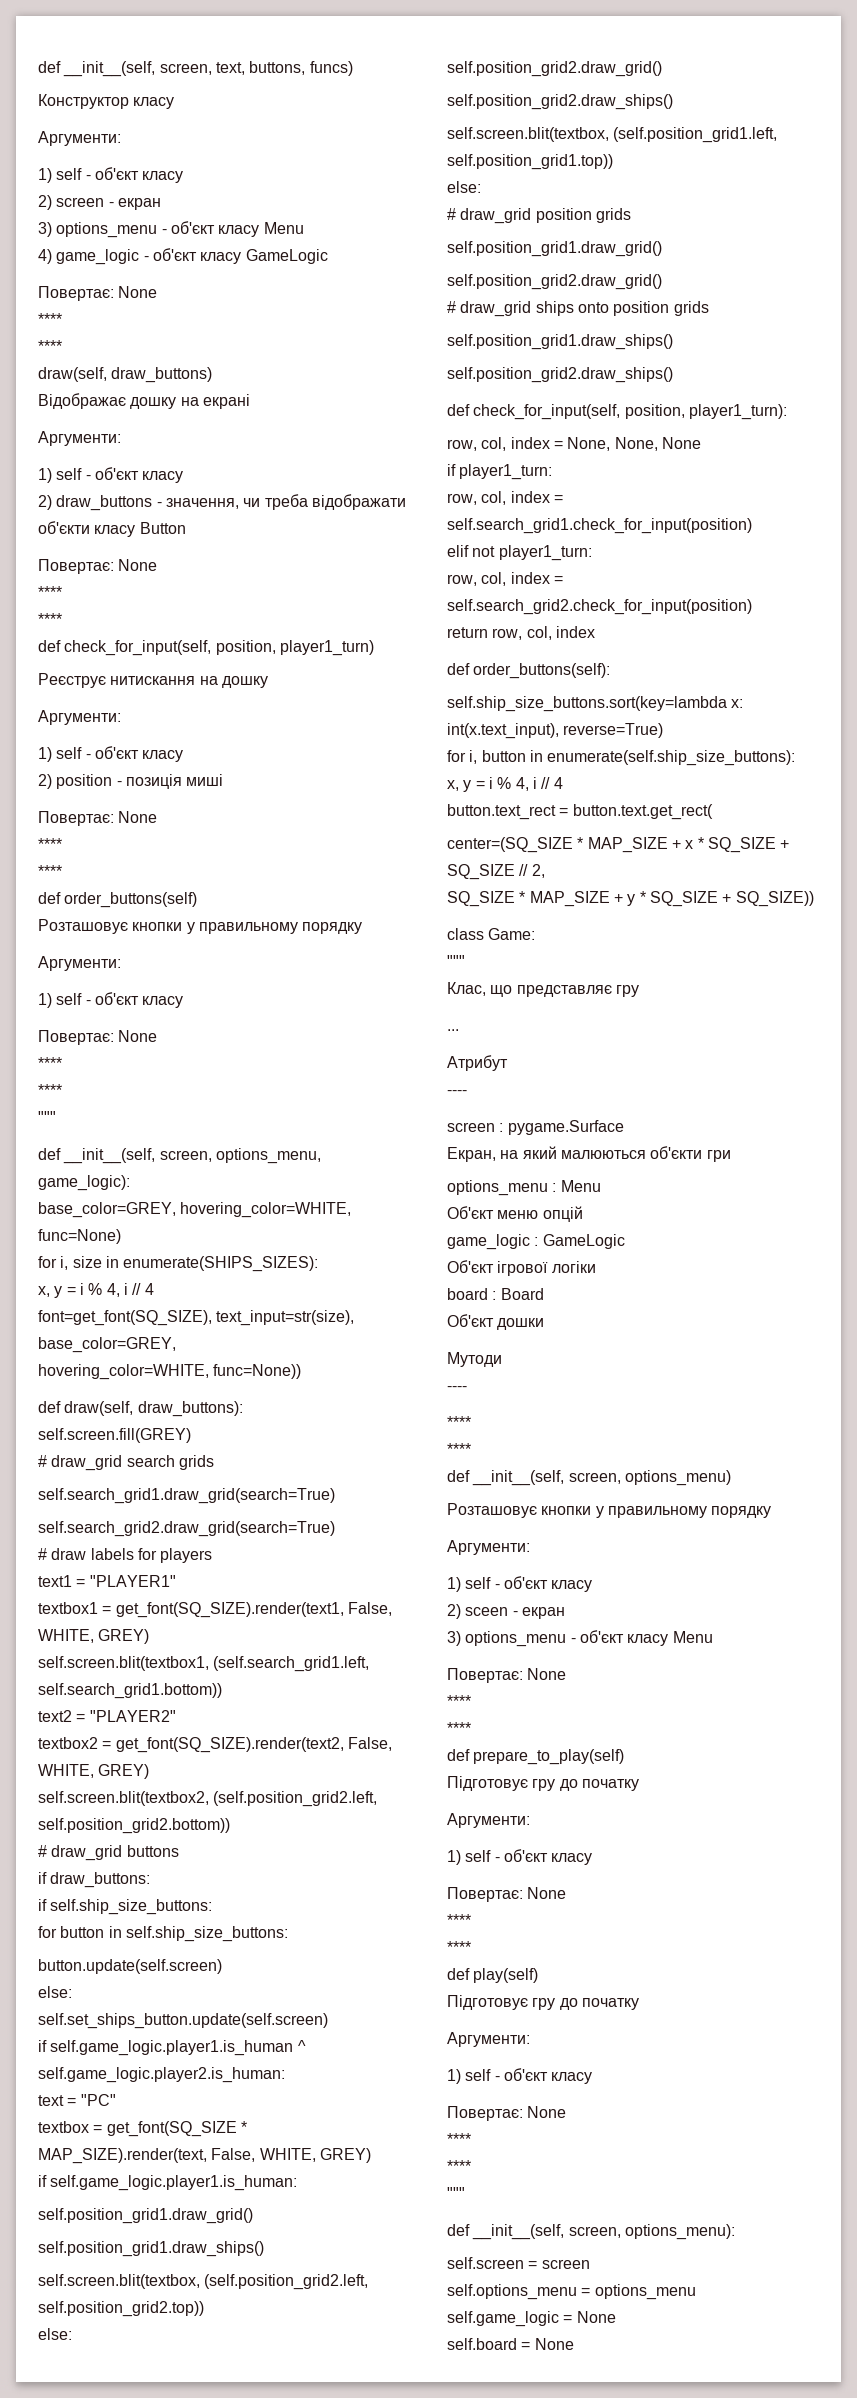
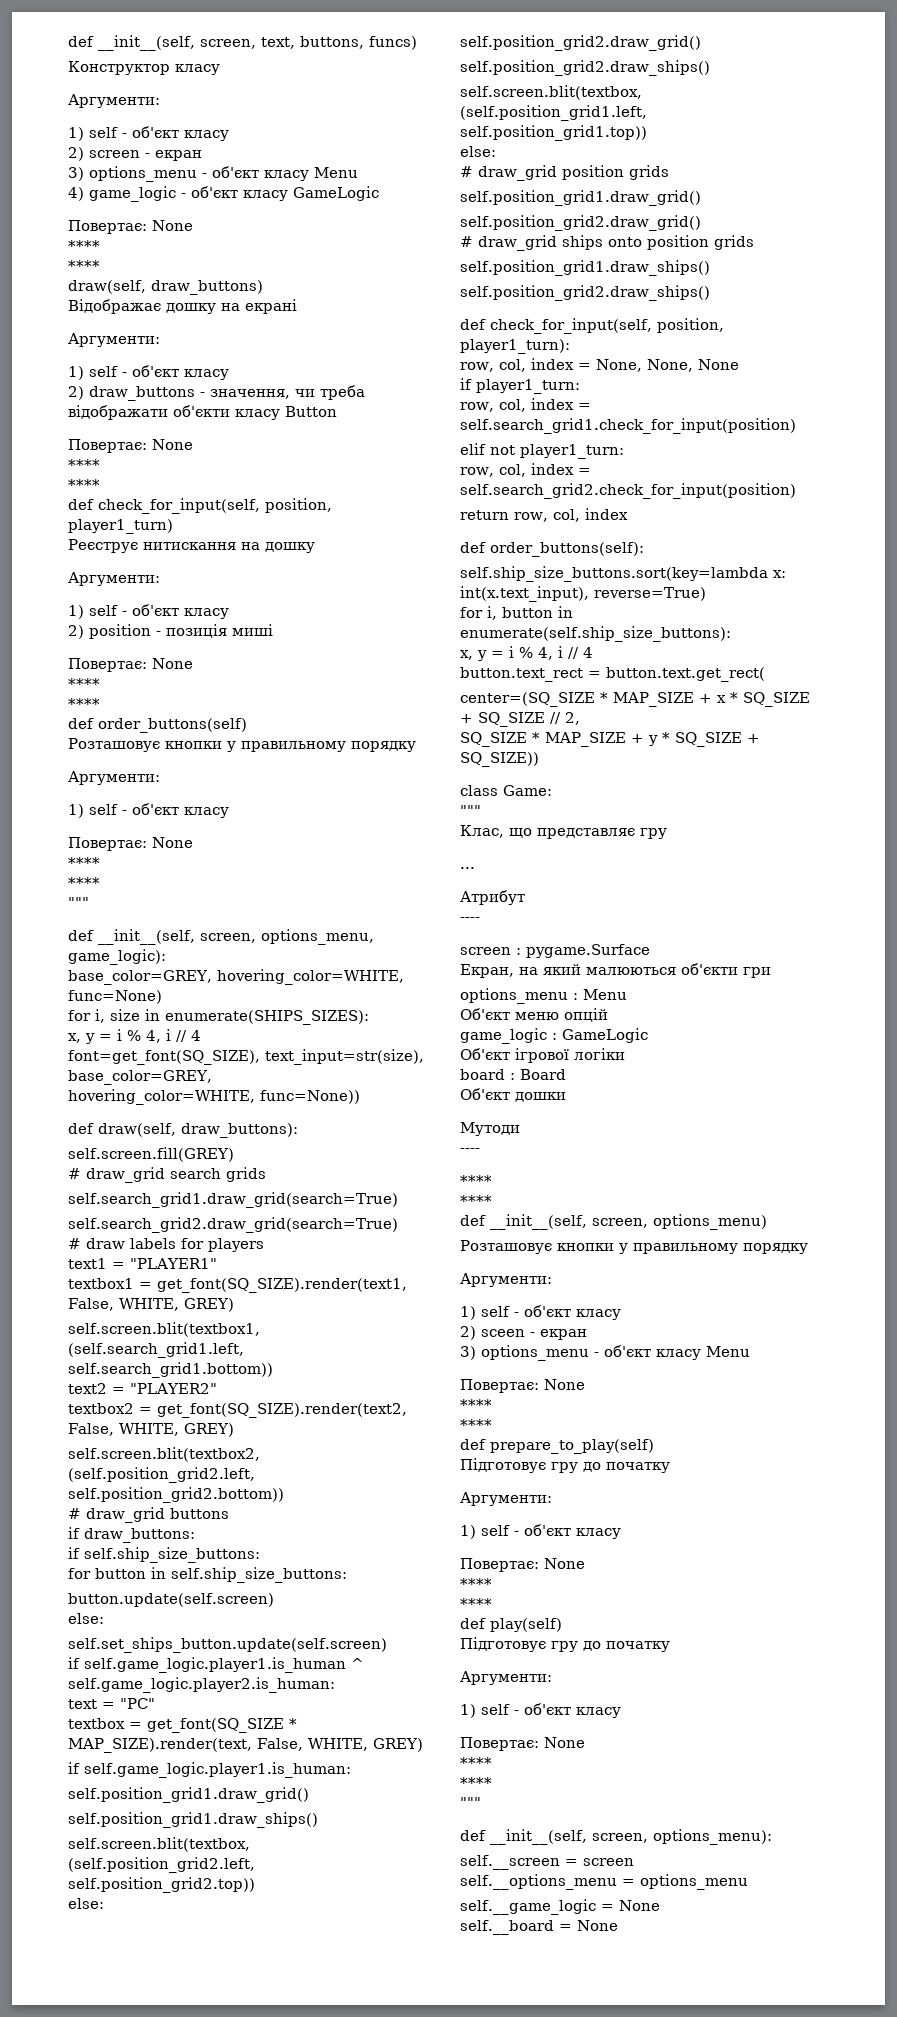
[447,2257,524,2269] self.screen -> [460,1855,560,1870] self.__screen
[447,2284,577,2300] self.options_menu -> [460,1874,617,1890] self.__options_menu
[447,2311,559,2327] self.game_logic -> [460,1899,596,1915] self.__game_logic
[447,2338,517,2350] self.board -> [460,1920,554,1935] self.__board

